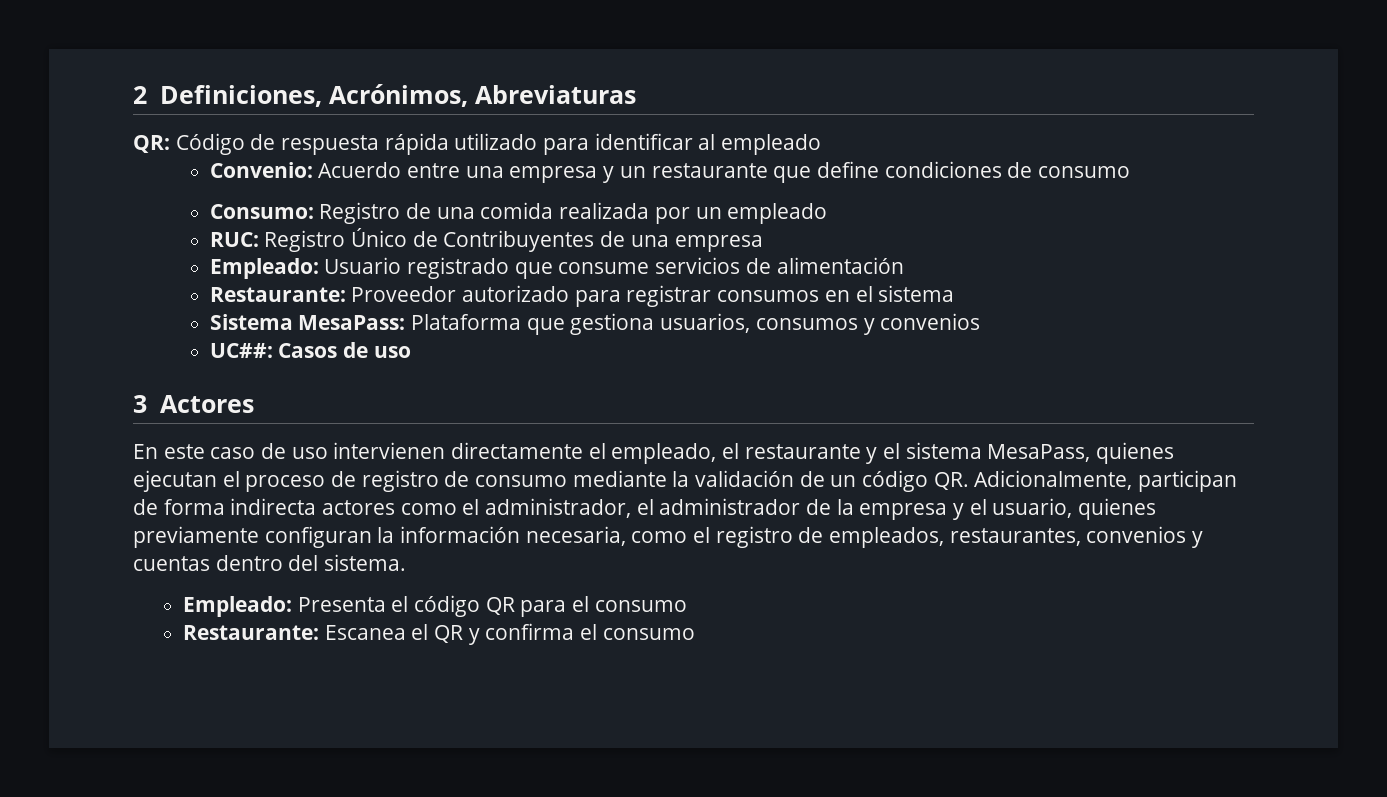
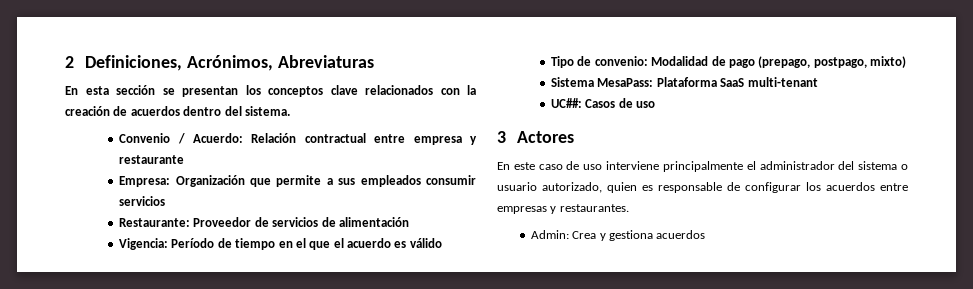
[133,133,822,155] [209,161,1130,183] [209,202,828,224] [209,228,763,252] [209,257,904,279] [209,285,955,307] [209,313,981,335] QR: Código de respuesta rápida utilizado para identificar al empleado // Convenio: Acuerdo entre una empresa y un restaurante que define condiciones de consumo // Consumo: Registro de una comida realizada por un empleado // RUC: Registro Único de Contribuyentes de una empresa // Empleado: Usuario registrado que consume servicios de alimentación // Restaurante: Proveedor autorizado para registrar consumos en el sistema // Sistema MesaPass: Plataforma que gestiona usuarios, consumos y convenios -> [65,85,476,97] [65,106,290,116] [119,133,478,145] [119,155,185,164] [119,175,477,187] [119,196,166,206] [119,217,409,227] [119,238,442,250] [551,56,907,68] [551,77,818,87] En esta sección se presentan los conceptos clave relacionados con la creación de acuerdos dentro del sistema. // Convenio / Acuerdo: Relación contractual entre empresa y restaurante // Empresa: Organización que permite a sus empleados consumir servicios // Restaurante: Proveedor de servicios de alimentación // Vigencia: Período de tiempo en el que el acuerdo es válido // Tipo de convenio: Modalidad de pago (prepago, postpago, mixto) // Sistema MesaPass: Plataforma SaaS multi-tenant
[333,442,1175,464] [133,470,1238,492] [133,498,1157,520] [133,526,1204,548] [133,554,407,571] [182,595,687,617] [182,623,695,645] intervienen directamente el empleado, el restaurante y el sistema MesaPass, quienes ejecutan el proceso de registro de consumo mediante la validación de un código QR. Adicionalmente, participan de forma indirecta actores como el administrador, el administrador de la empresa y el usuario, quienes previamente configuran la información necesaria, como el registro de empleados, restaurantes, convenios y cuentas dentro del sistema. // Empleado: Presenta el código QR para el consumo // Restaurante: Escanea el QR y confirma el consumo -> [606,161,908,172] [497,182,908,193] [497,204,629,214] [530,230,706,241] interviene principalmente el administrador del sistema o usuario autorizado, quien es responsable de configurar los acuerdos entre empresas y restaurantes. // Admin: Crea y gestiona acuerdos

